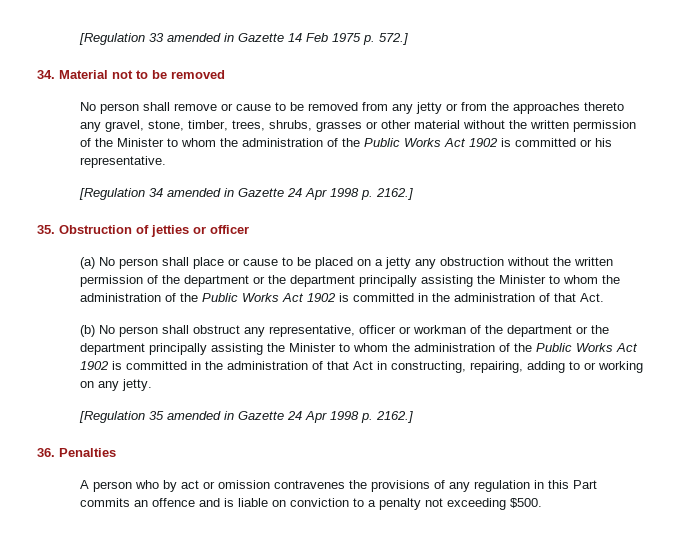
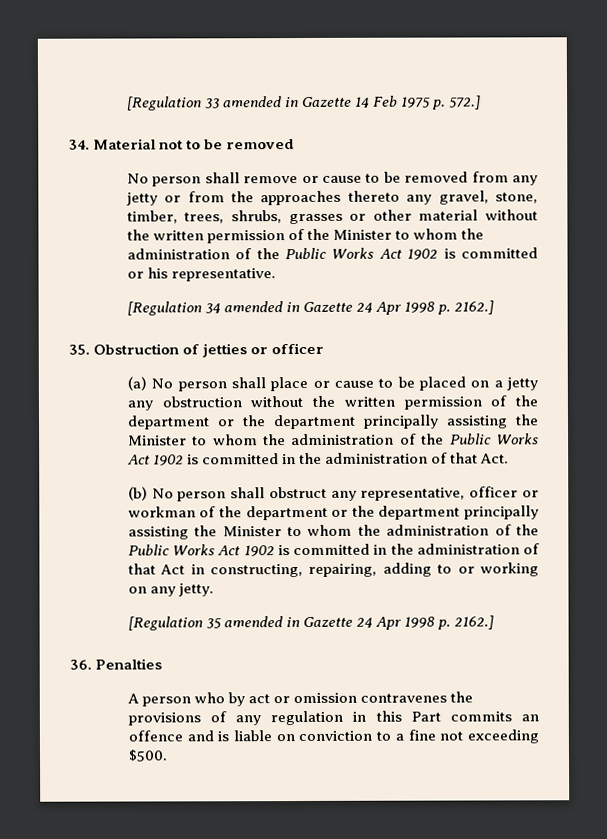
[378,498,421,510] penalty -> [407,729,436,741] fine

